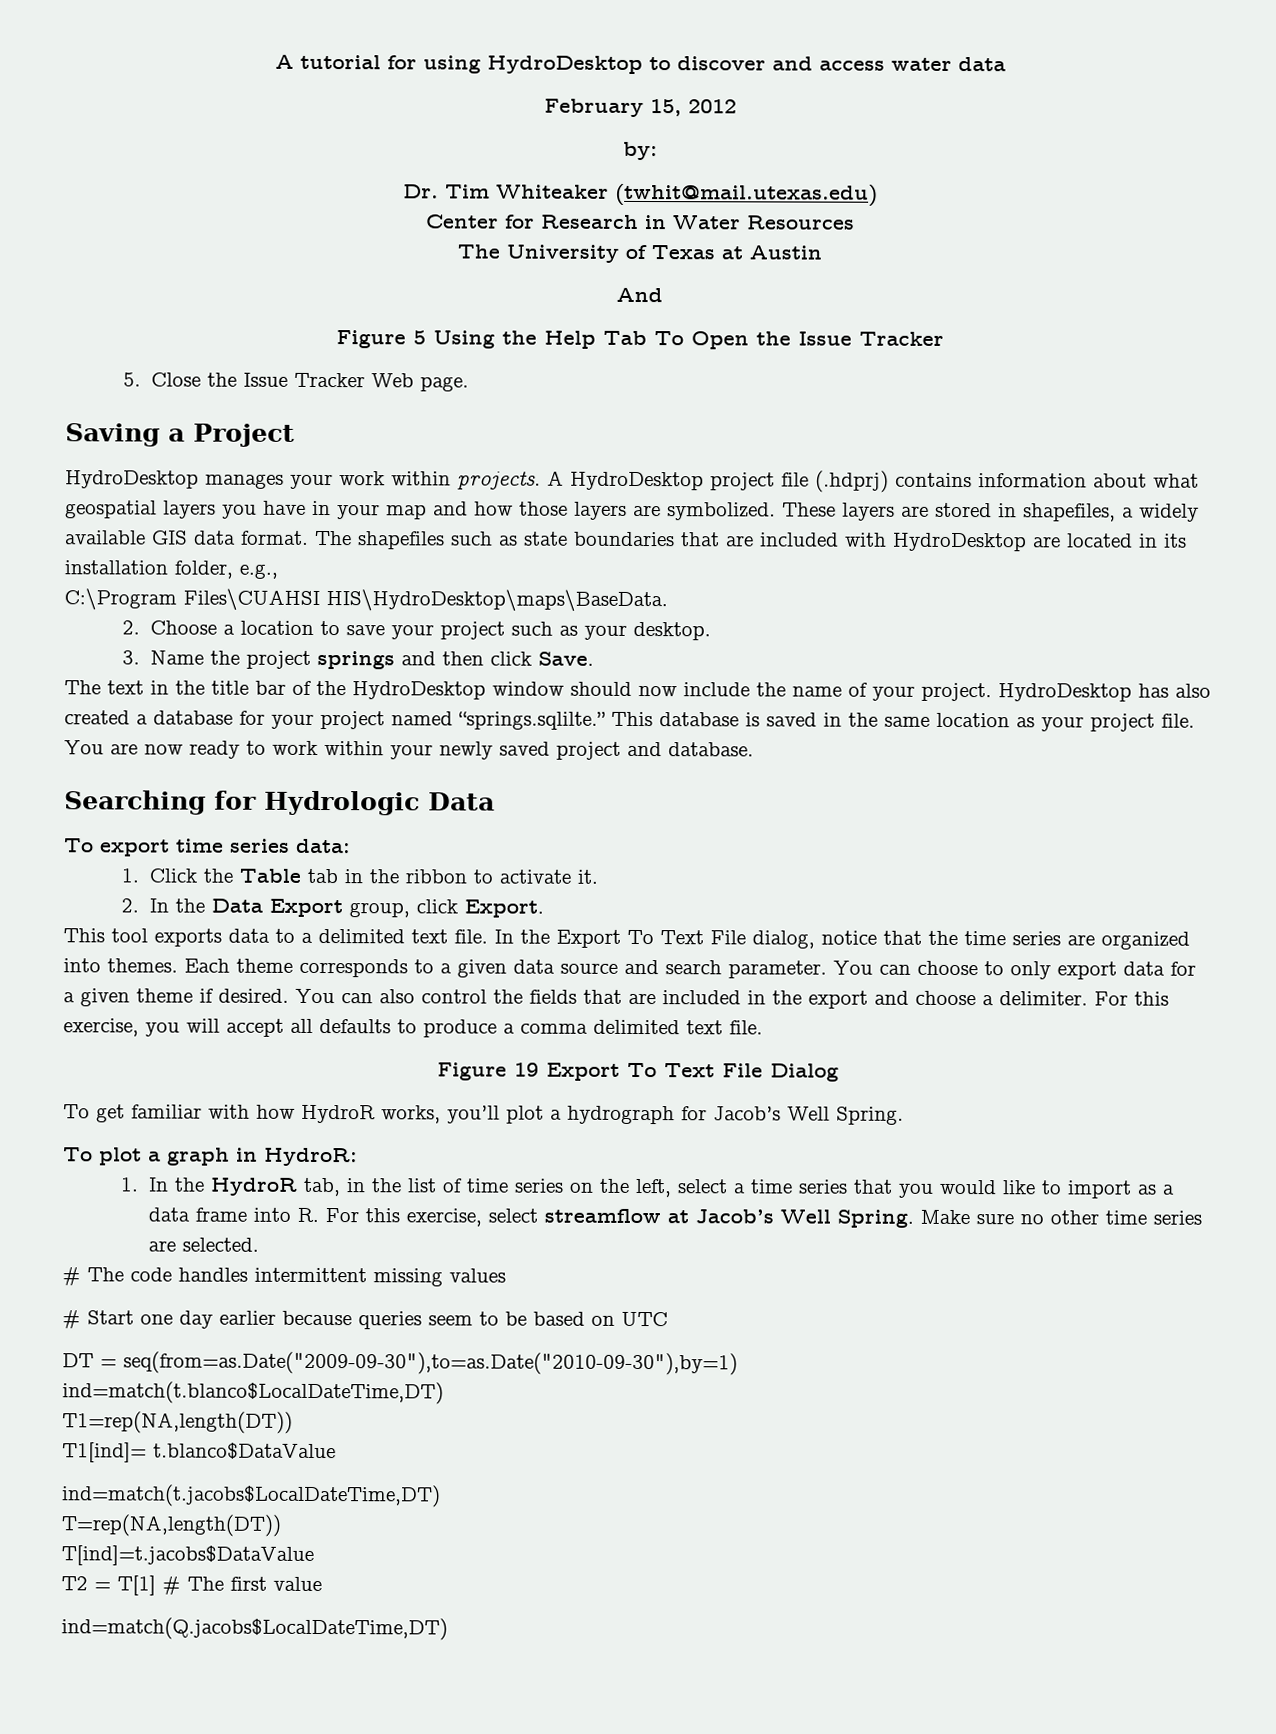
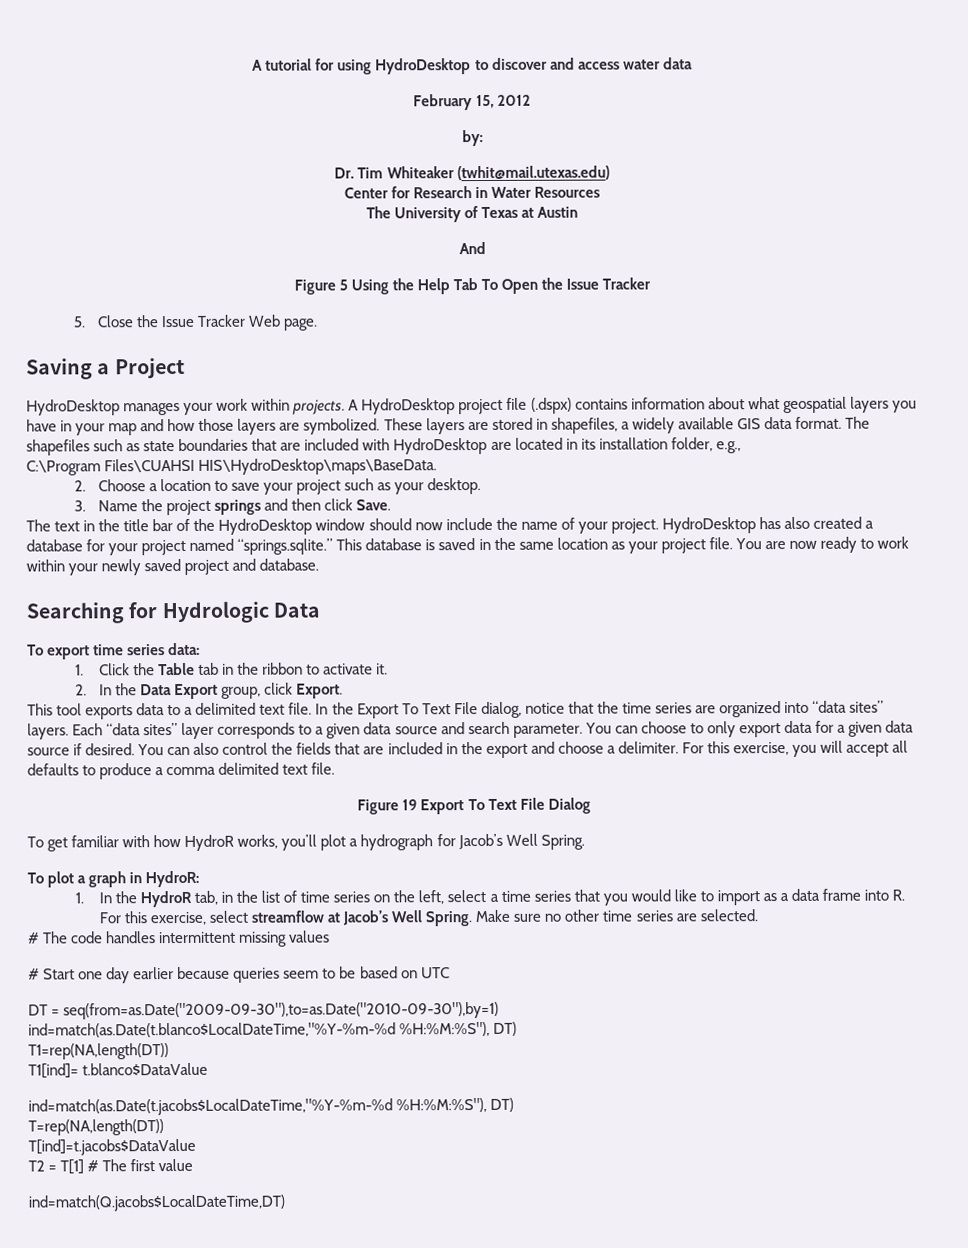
[815,470,889,493] (.hdprj) -> [530,397,572,414] (.dspx)
[458,711,606,730] “springs.sqlilte.” -> [237,538,334,555] “springs.sqlite.”
[107,958,293,973] themes. Each theme -> [812,700,885,713] [27,722,215,740] “data sites” layers. Each “data sites” layer
[136,988,193,1003] theme -> [885,720,915,733] [27,747,70,756] data source
[62,1381,444,1405] ind=match(t.blanco$LocalDateTime,DT) -> [28,1021,518,1038] ind=match(as.Date(t.blanco$LocalDateTime,"%Y-%m-%d %H:%M:%S"), DT)
[61,1484,441,1508] ind=match(t.jacobs$LocalDateTime,DT) -> [28,1097,515,1116] ind=match(as.Date(t.jacobs$LocalDateTime,"%Y-%m-%d %H:%M:%S"), DT)

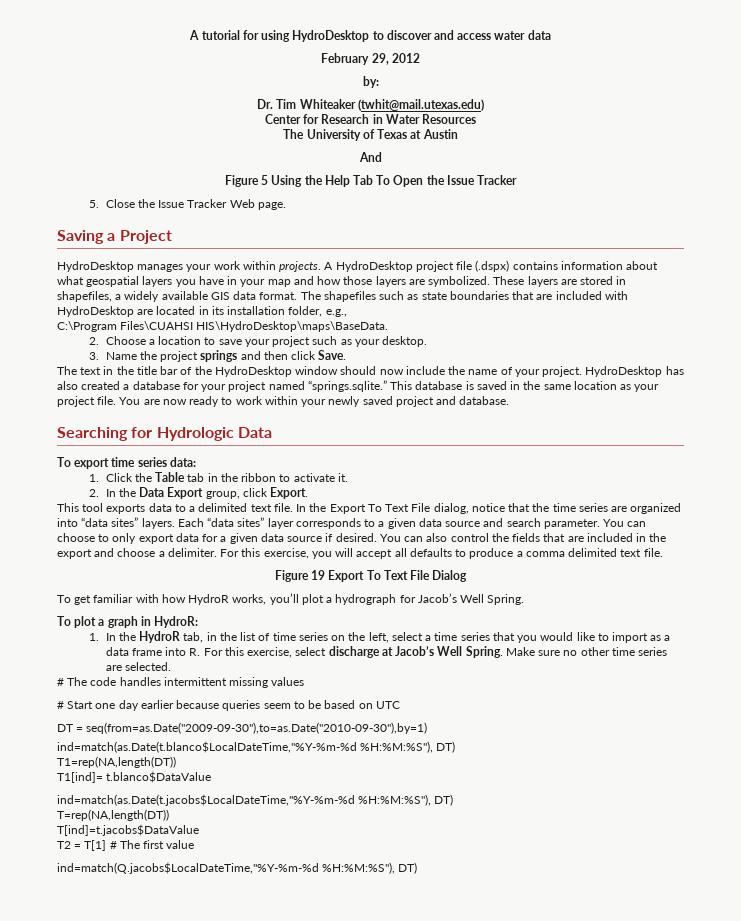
[475,94,494,109] 15, -> [371,53,389,65] 29,
[251,910,325,923] streamflow -> [328,646,380,658] discharge
[28,1194,285,1212] ind=match(Q.jacobs$LocalDateTime,DT) -> [57,862,418,874] ind=match(Q.jacobs$LocalDateTime,"%Y-%m-%d %H:%M:%S"), DT)

